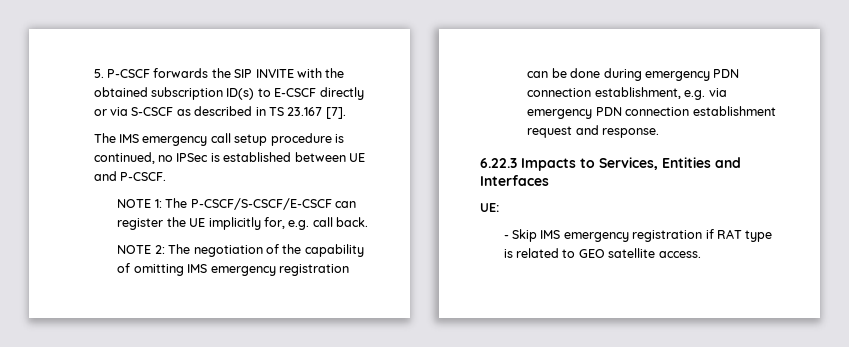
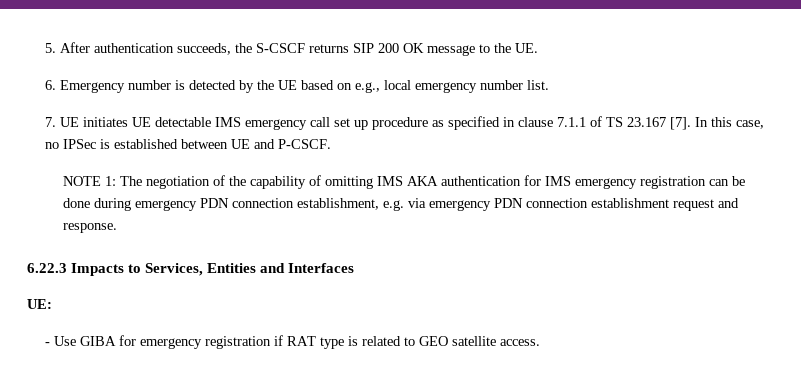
[107,68,345,78] [93,87,364,100] [93,106,346,119] [93,133,344,146] [93,152,155,164] P-CSCF forwards the SIP INVITE with the obtained subscription ID(s) to E-CSCF directly or via S-CSCF as described in TS 23.167 [7]. // The IMS emergency call setup procedure is continued, -> [60,42,539,56] [45,80,550,93] [45,116,765,130] After authentication succeeds, the S-CSCF returns SIP 200 OK message to the UE. // 6. Emergency number is detected by the UE based on e.g., local emergency number list. // 7. UE initiates UE detectable IMS emergency call set up procedure as specified in clause 7.1.1 of TS 23.167 [7]. In this case,
[190,198,356,210] [117,217,369,230] [117,244,191,254] P-CSCF/S-CSCF/E-CSCF can register the UE implicitly for, e.g. call back. // NOTE 2: The -> (143, 181) none
(208, 268) none -> [407,175,572,186] AKA authentication for IMS
[512,229,561,242] Skip IMS -> [54,335,137,346] Use GIBA for

